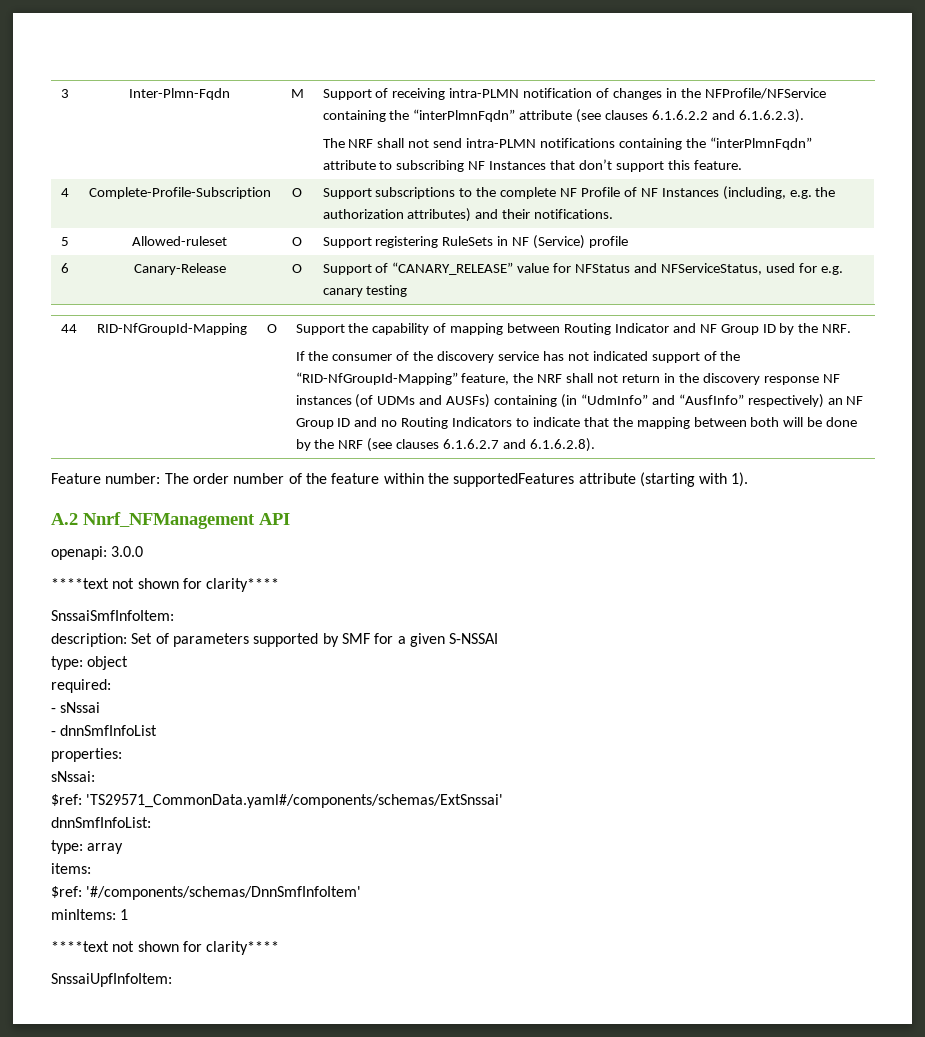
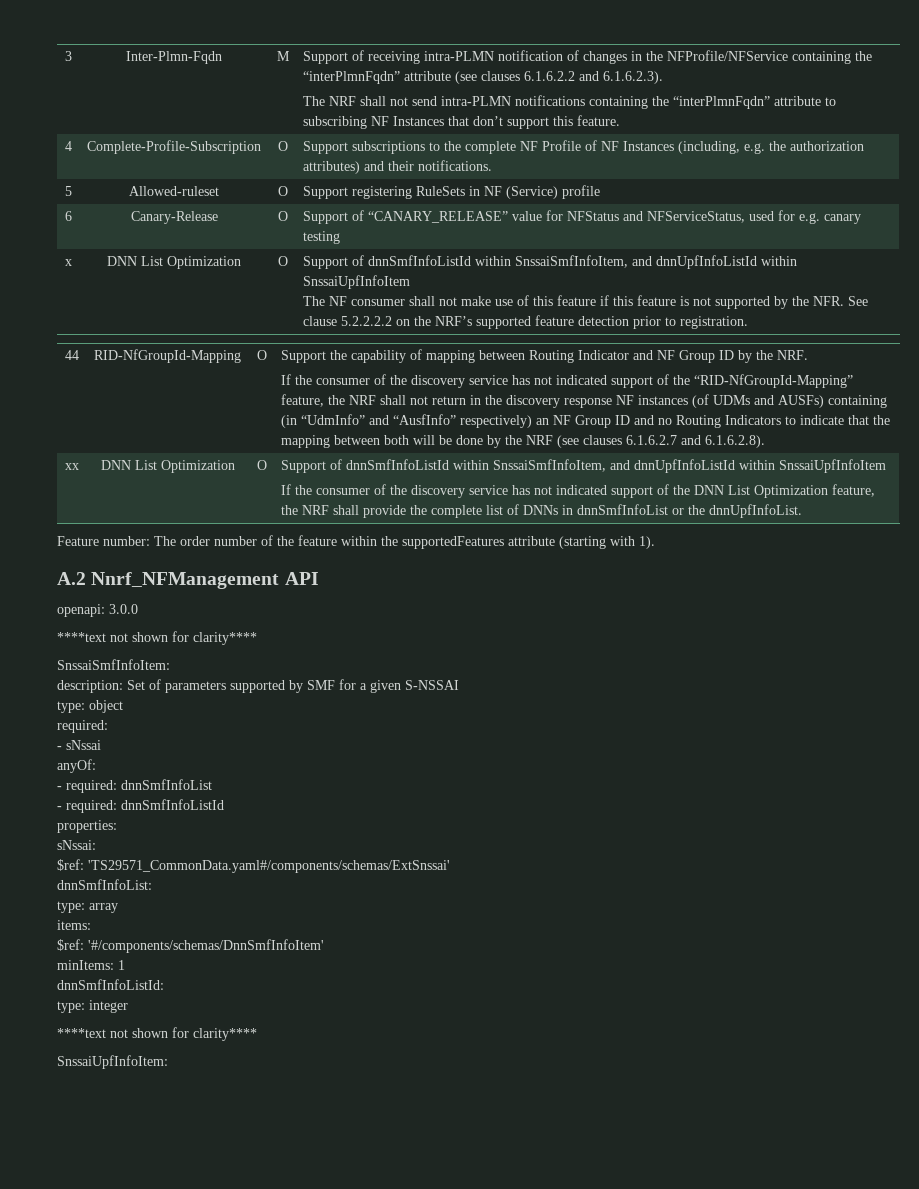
(408, 291) none -> [65,259,72,266] [107,256,241,269] [277,256,288,266] [303,255,798,269] [303,275,411,289] [303,295,869,309] [303,315,749,329] // x | DNN List Optimization | O | Support of dnnSmfInfoListId within SnssaiSmfInfoItem, and dnnUpfInfoListId within SnssaiUpfInfoItem // The NF consumer shall not make use of this feature if this feature is not supported by the NFR. See clause 5.2.2.2.2 on the NRF’s supported feature detection prior to registration.
(595, 445) none -> [65,463,79,470] [100,460,235,473] [256,460,267,470] [281,459,887,473] [281,484,876,498] [281,504,803,518] // xx | DNN List Optimization | O | Support of dnnSmfInfoListId within SnssaiSmfInfoItem, and dnnUpfInfoListId within SnssaiUpfInfoItem // If the consumer of the discovery service has not indicated support of the DNN List Optimization feature, the NRF shall provide the complete list of DNNs in dnnSmfInfoList or the dnnUpfInfoList.
[51,725,158,736] // - dnnSmfInfoList -> [57,759,96,773] [57,779,212,793] [57,799,224,813] // anyOf: // - required: dnnSmfInfoList // - required: dnnSmfInfoListId
(129, 914) none -> [57,979,164,990] [57,1000,128,1013] // dnnSmfInfoListId: // type: integer

